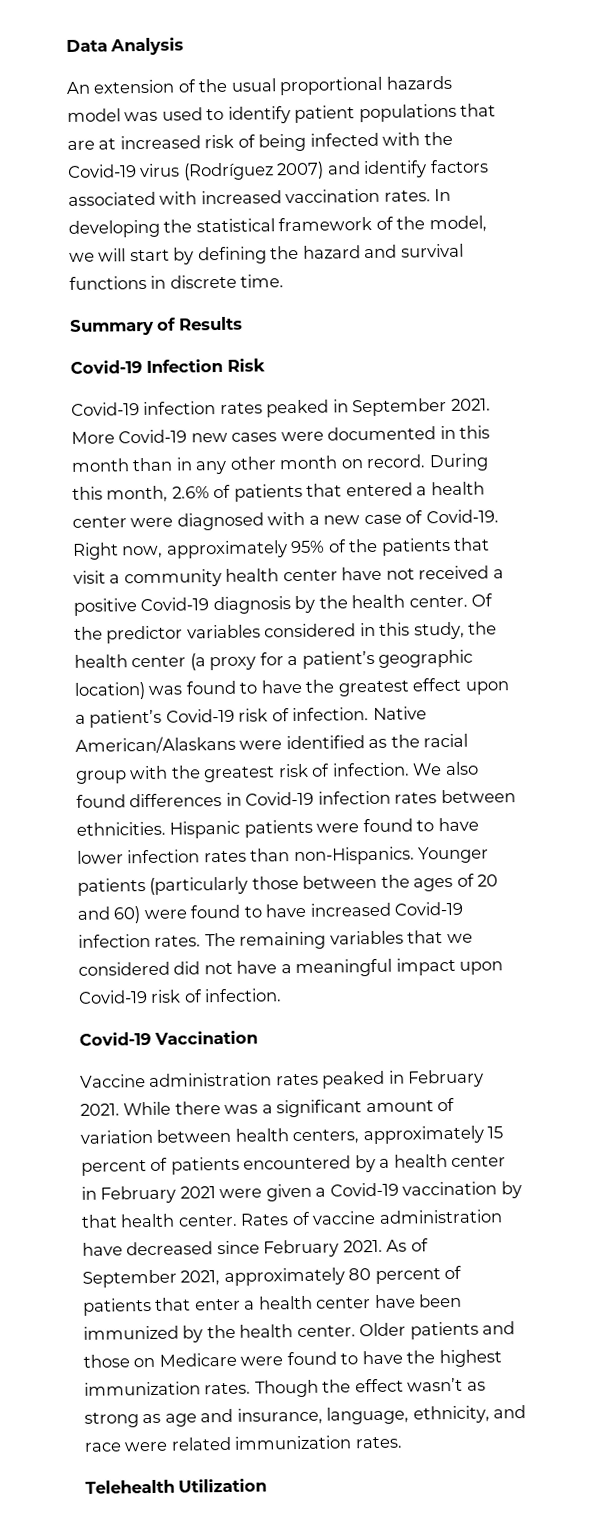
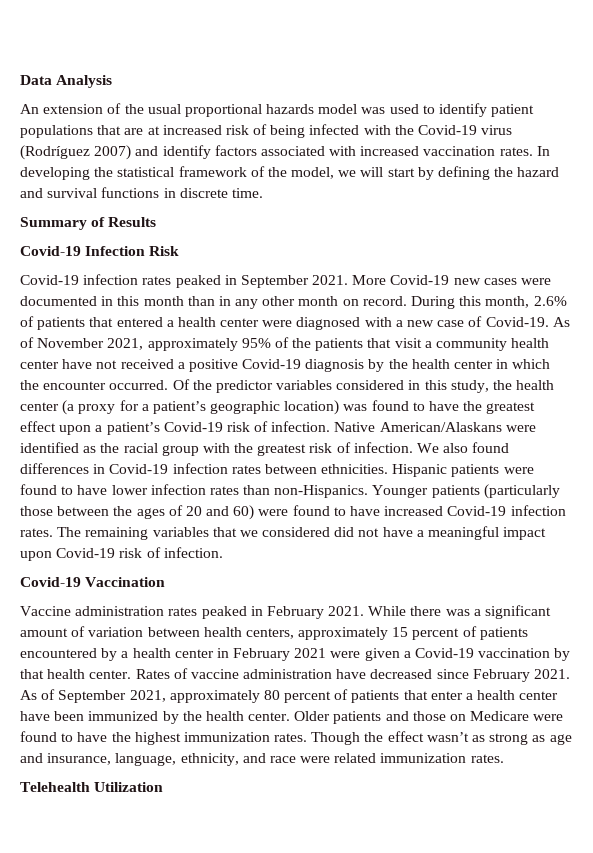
[72,542,164,560] Right now, -> [552,317,570,327] [20,337,144,350] As of November 2021,
[408,595,468,608] center. -> [454,359,551,369] [20,380,169,390] center in which the encounter occurred.

